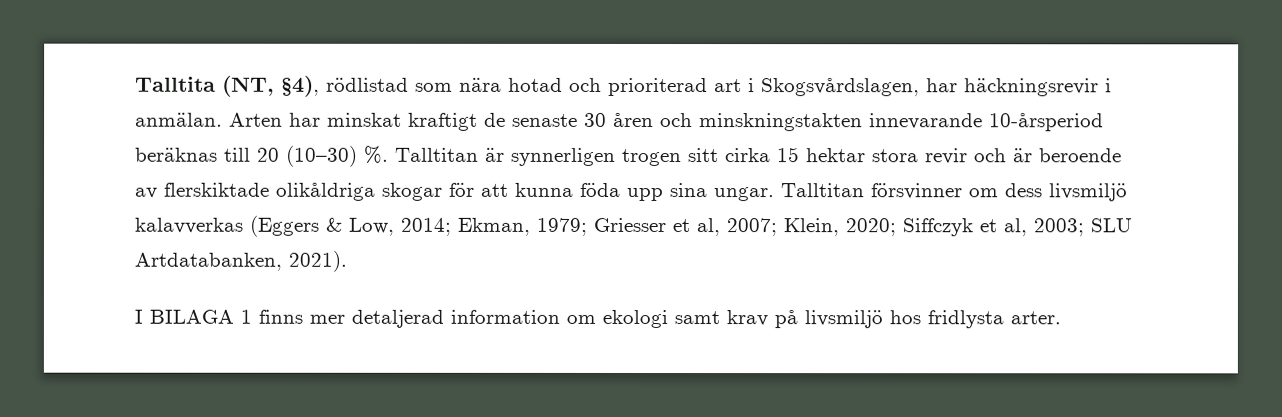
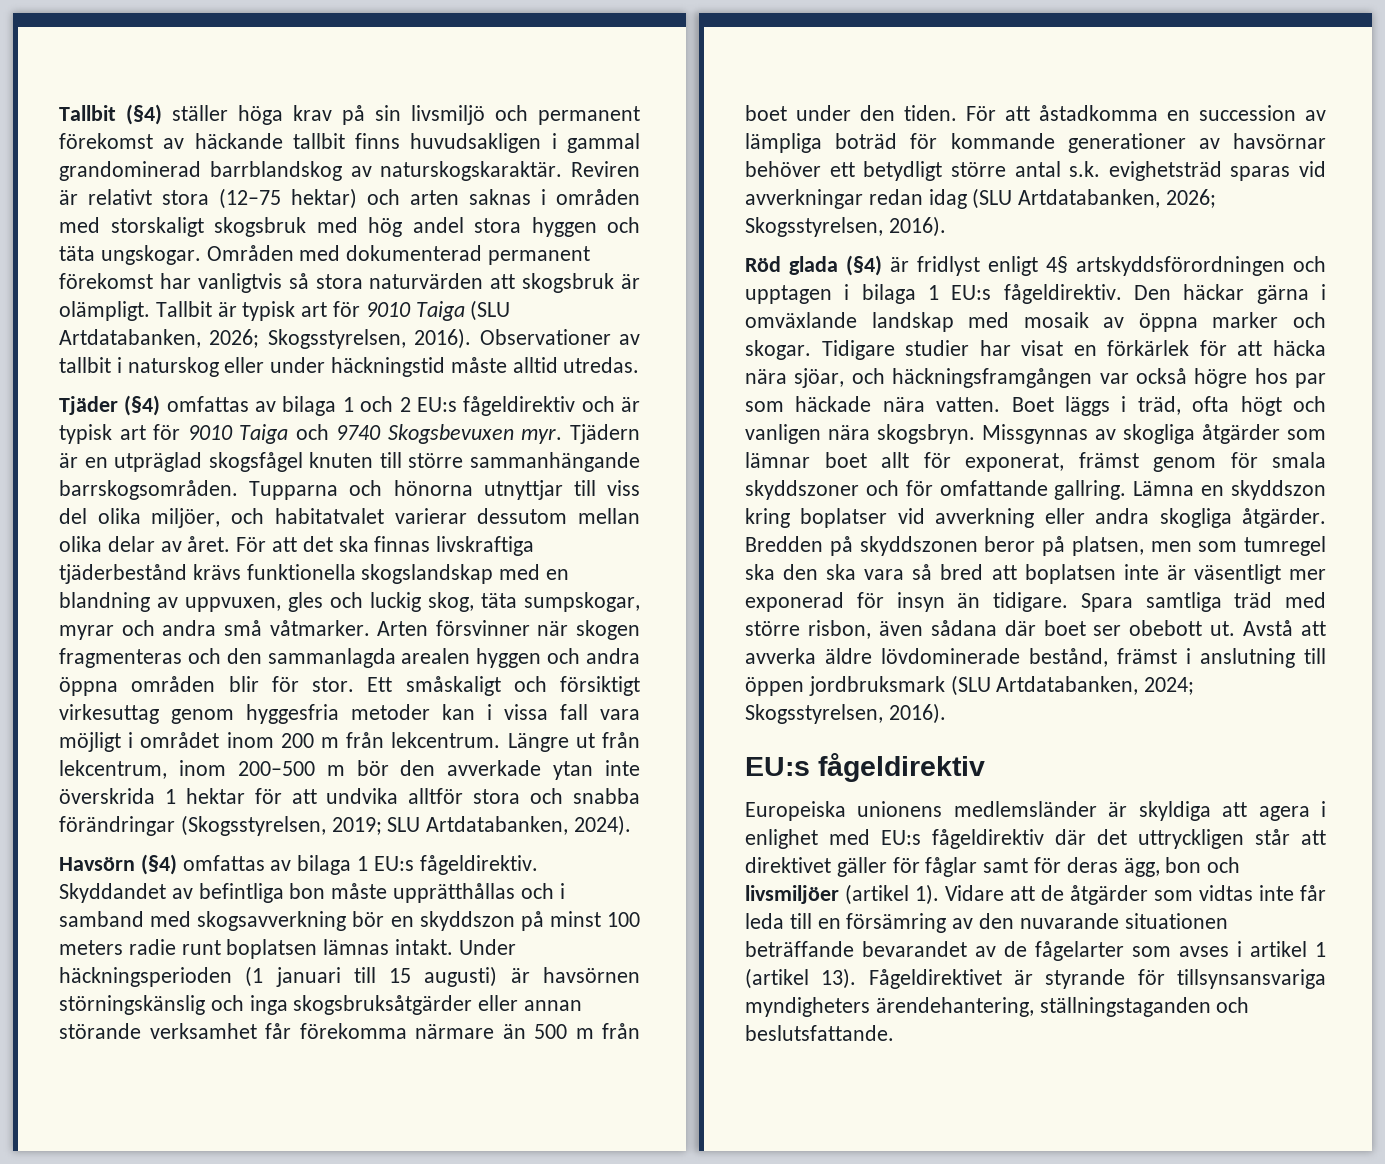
[135,75,1112,97] [135,112,1104,132] [135,145,1122,167] [135,182,1128,202] [134,215,1132,237] [134,250,347,272] [134,309,1061,329] Talltita (NT, §4), rödlistad som nära hotad och prioriterad art i Skogsvårdslagen, har häckningsrevir i anmälan. Arten har minskat kraftigt de senaste 30 åren och minskningstakten innevarande 10-årsperiod beräknas till 20 (10–30) %. Talltitan är synnerligen trogen sitt cirka 15 hektar stora revir och är beroende av flerskiktade olikåldriga skogar för att kunna föda upp sina ungar. Talltitan försvinner om dess livsmiljö kalavverkas (Eggers & Low, 2014; Ekman, 1979; Griesser et al, 2007; Klein, 2020; Siffczyk et al, 2003; SLU Artdatabanken, 2021). // I BILAGA 1 finns mer detaljerad information om ekologi samt krav på livsmiljö hos fridlysta arter. -> [59,104,640,125] [59,133,640,153] [59,161,640,181] [59,188,640,209] [59,217,640,237] [59,245,591,265] [59,273,640,293] [59,300,511,321] [59,328,640,349] [59,357,640,377] [59,395,641,416] [59,424,640,444] [59,452,640,472] [59,480,640,500] [59,508,640,528] [59,536,535,556] [59,564,570,584] [59,592,640,612] [59,620,640,640] [59,648,640,668] [59,676,640,696] [59,704,640,724] [59,732,640,752] [59,760,640,780] [59,788,641,804] [59,815,632,836] [59,854,538,875] [59,883,565,903] [59,911,640,931] [59,939,516,959] [59,966,640,987] [59,995,583,1015] [59,1023,640,1039] [745,105,1326,121] [745,133,1326,153] [745,161,1326,181] [745,188,1217,209] [745,216,946,237] [745,255,1326,276] [745,284,1326,304] [745,312,1326,332] [745,340,1326,360] [745,368,1326,388] [745,396,1326,416] [745,424,1326,444] [745,452,1326,472] [745,480,1326,500] [745,508,1326,528] [745,536,1326,556] [745,564,1326,584] [745,592,1326,612] [745,620,1326,639] [745,648,1326,668] [745,675,1195,696] [745,703,946,724] [745,753,985,782] [745,801,1326,821] [745,829,1326,849] [745,857,1241,877] [745,884,1326,905] [745,913,1228,933] [745,941,1326,961] [745,968,1326,989] [745,997,1250,1017] [745,1025,894,1041] Tallbit (§4) ställer höga krav på sin livsmiljö och permanent förekomst av häckande tallbit finns huvudsakligen i gammal grandominerad barrblandskog av naturskogskaraktär. Reviren är relativt stora (12–75 hektar) och arten saknas i områden med storskaligt skogsbruk med hög andel stora hyggen och täta ungskogar. Områden med dokumenterad permanent förekomst har vanligtvis så stora naturvärden att skogsbruk är olämpligt. Tallbit är typisk art för 9010 Taiga (SLU Artdatabanken, 2026; Skogsstyrelsen, 2016). Observationer av tallbit i naturskog eller under häckningstid måste alltid utredas. // Tjäder (§4) omfattas av bilaga 1 och 2 EU:s fågeldirektiv och är typisk art för 9010 Taiga och 9740 Skogsbevuxen myr. Tjädern är en utpräglad skogsfågel knuten till större sammanhängande barrskogsområden. Tupparna och hönorna utnyttjar till viss del olika miljöer, och habitatvalet varierar dessutom mellan olika delar av året. För att det ska finnas livskraftiga tjäderbestånd krävs funktionella skogslandskap med en blandning av uppvuxen, gles och luckig skog, täta sumpskogar, myrar och andra små våtmarker. Arten försvinner när skogen fragmenteras och den sammanlagda arealen hyggen och andra öppna områden blir för stor. Ett småskaligt och försiktigt virkesuttag genom hyggesfria metoder kan i vissa fall vara möjligt i området inom 200 m från lekcentrum. Längre ut från lekcentrum, inom 200–500 m bör den avverkade ytan inte överskrida 1 hektar för att undvika alltför stora och snabba förändringar (Skogsstyrelsen, 2019; SLU Artdatabanken, 2024). // Havsörn (§4) omfattas av bilaga 1 EU:s fågeldirektiv. Skyddandet av befintliga bon måste upprätthållas och i samband med skogsavverkning bör en skyddszon på minst 100 meters radie runt boplatsen lämnas intakt. Under häckningsperioden (1 januari till 15 augusti) är havsörnen störningskänslig och inga skogsbruksåtgärder eller annan störande verksamhet får förekomma närmare än 500 m från boet under den tiden. För att åstadkomma en succession av lämpliga boträd för kommande generationer av havsörnar behöver ett betydligt större antal s.k. evighetsträd sparas vid avverkningar redan idag (SLU Artdatabanken, 2026; Skogsstyrelsen, 2016). // Röd glada (§4) är fridlyst enligt 4§ artskyddsförordningen och upptagen i bilaga 1 EU:s fågeldirektiv. Den häckar gärna i omväxlande landskap med mosaik av öppna marker och skogar. Tidigare studier har visat en förkärlek för att häcka nära sjöar, och häckningsframgången var också högre hos par som häckade nära vatten. Boet läggs i träd, ofta högt och vanligen nära skogsbryn. Missgynnas av skogliga åtgärder som lämnar boet allt för exponerat, främst genom för smala skyddszoner och för omfattande gallring. Lämna en skyddszon kring boplatser vid avverkning eller andra skogliga åtgärder. Bredden på skyddszonen beror på platsen, men som tumregel ska den ska vara så bred att boplatsen inte är väsentligt mer exponerad för insyn än tidigare. Spara samtliga träd med större risbon, även sådana där boet ser obebott ut. Avstå att avverka äldre lövdominerade bestånd, främst i anslutning till öppen jordbruksmark (SLU Artdatabanken, 2024; Skogsstyrelsen, 2016). // EU:s fågeldirektiv // Europeiska unionens medlemsländer är skyldiga att agera i enlighet med EU:s fågeldirektiv där det uttryckligen står att direktivet gäller för fåglar samt för deras ägg, bon och livsmiljöer (artikel 1). Vidare att de åtgärder som vidtas inte får leda till en försämring av den nuvarande situationen beträffande bevarandet av de fågelarter som avses i artikel 1 (artikel 13). Fågeldirektivet är styrande för tillsynsansvariga myndigheters ärendehantering, ställningstaganden och beslutsfattande.

